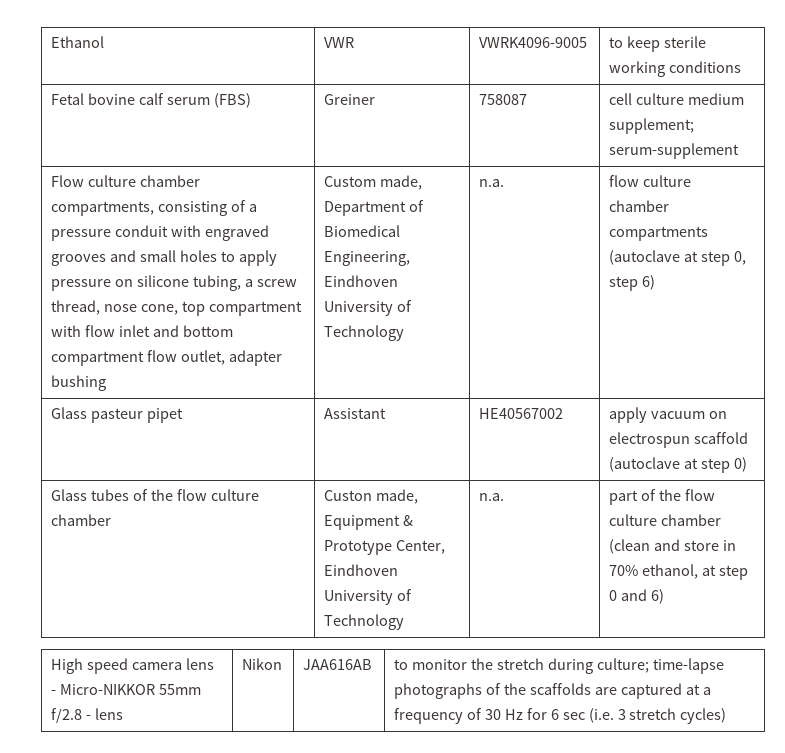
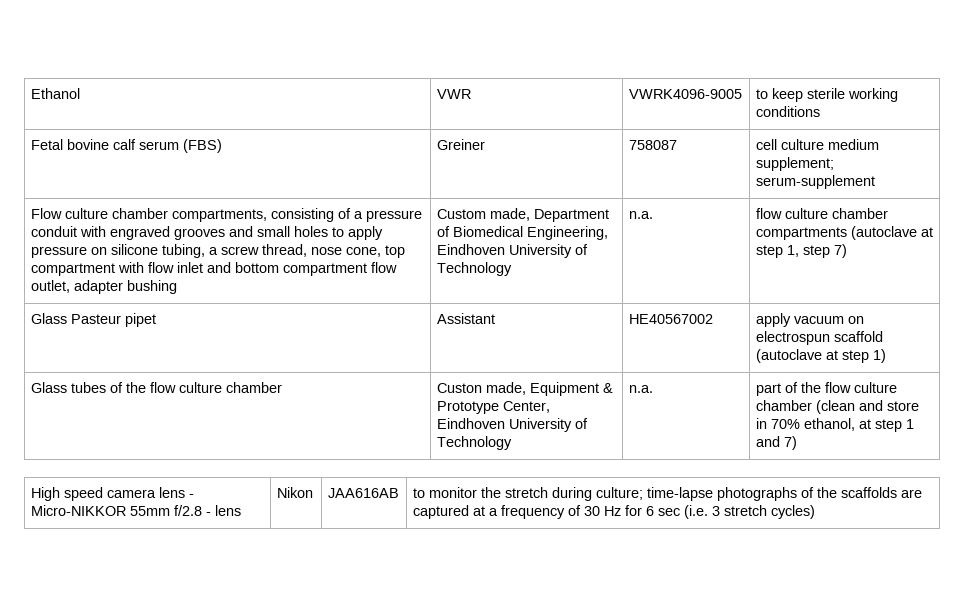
[733,251,746,265] [609,275,656,291] [51,407,144,423] 0, step 6) // Glass pasteur -> [786,244,847,258] [30,313,121,324] 1, step 7) // Glass Pasteur
[733,457,747,472] 0) -> [872,349,886,363] 1)
[609,589,665,604] 0 and 6) -> [905,419,914,429] [755,436,797,450] 1 and 7)

